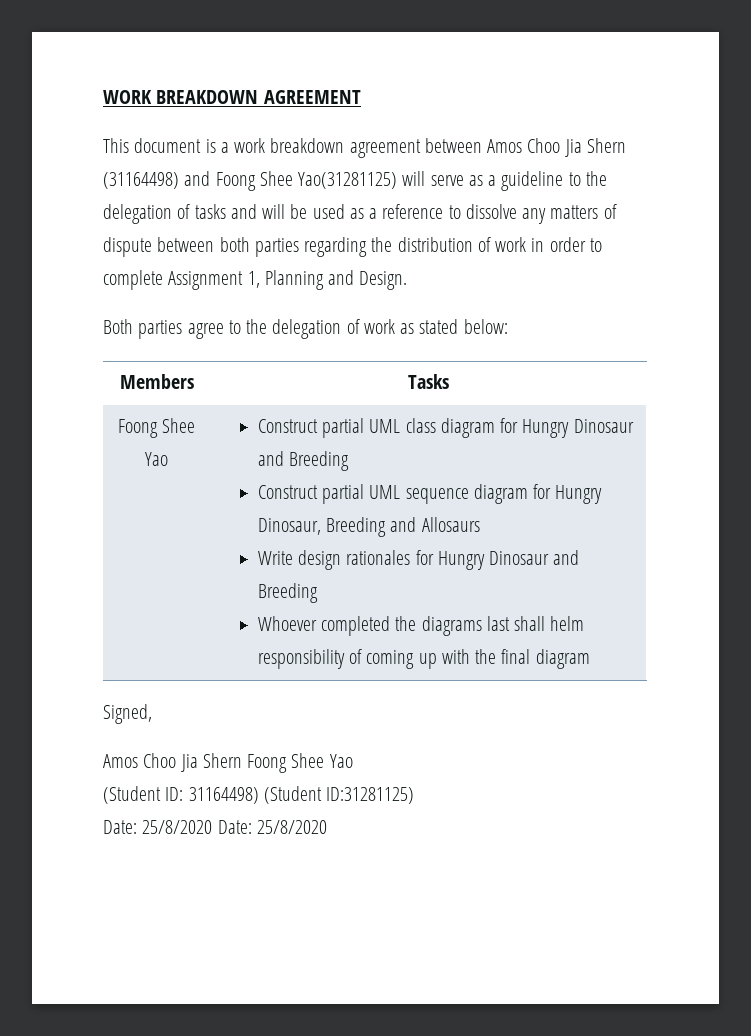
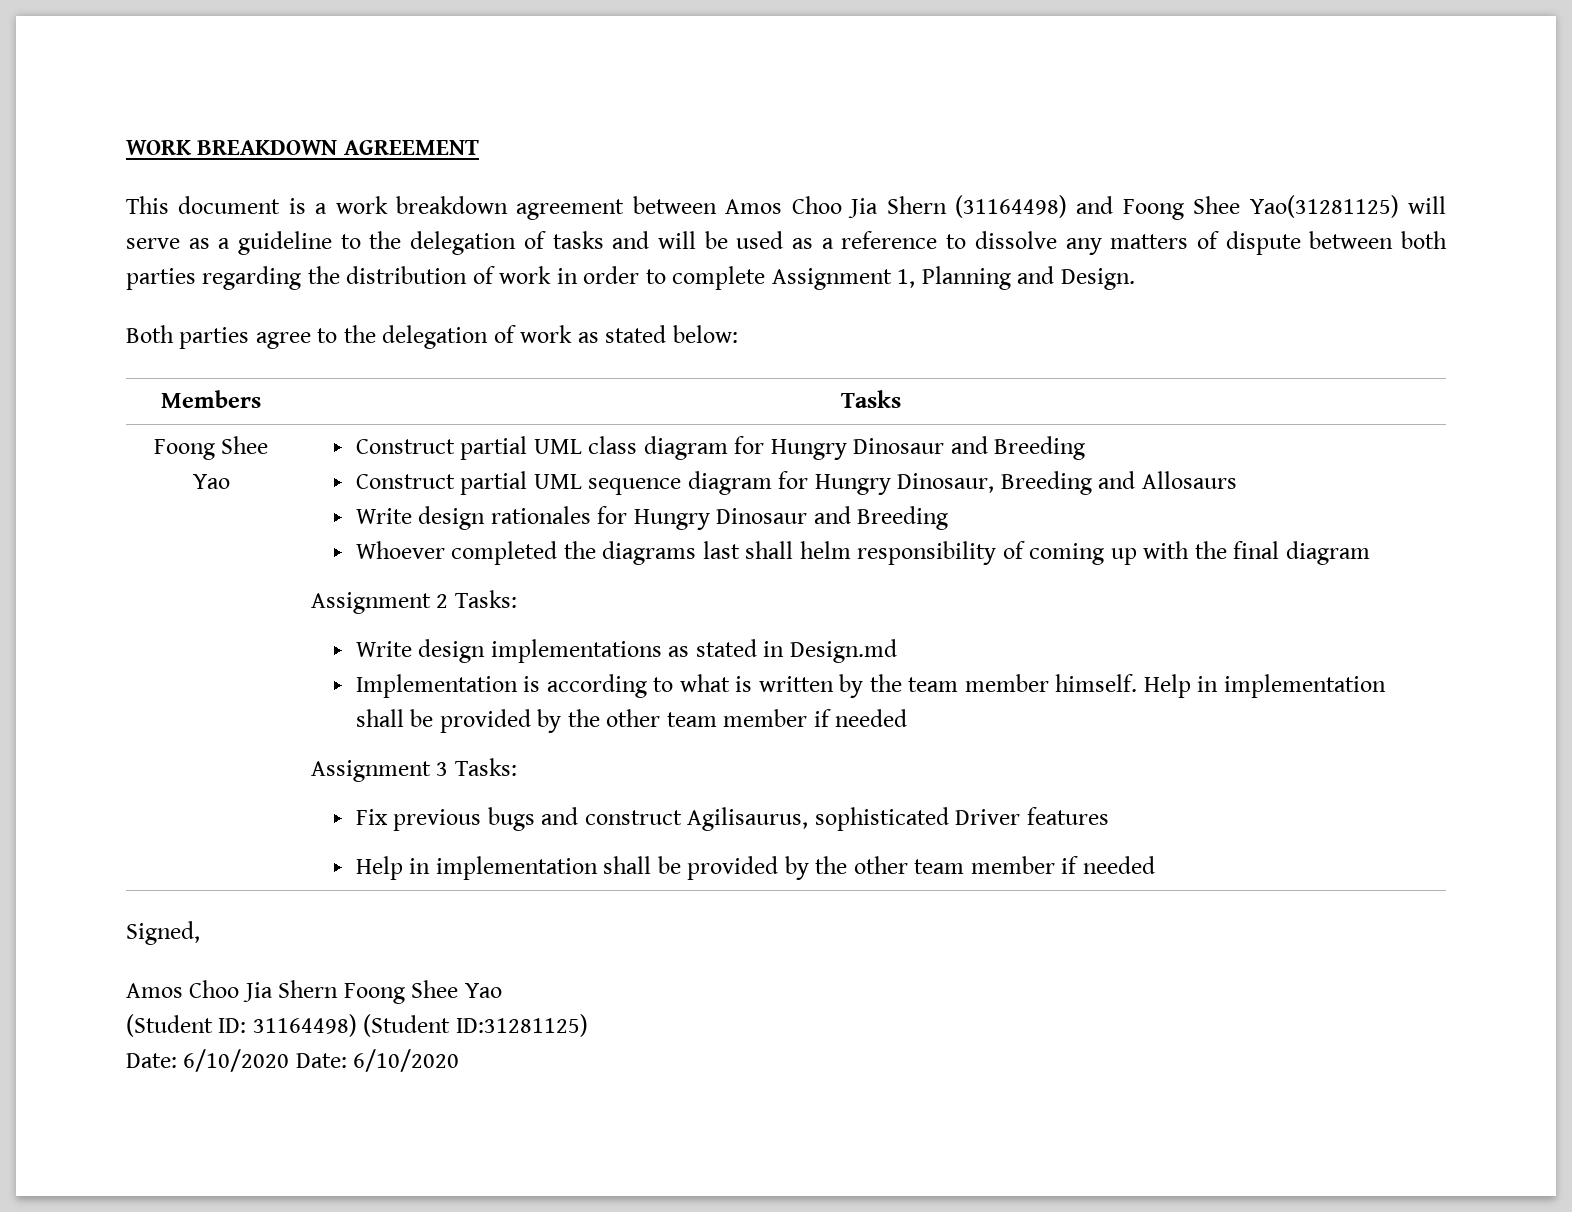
(590, 659) none -> [310,590,517,614] [355,639,897,663] [355,674,1386,698] [355,709,908,733] [310,758,517,782] [355,807,1109,831] [355,856,1155,880] // Assignment 2 Tasks: // Write design implementations as stated in Design.md // Implementation is according to what is written by the team member himself. Help in implementation shall be provided by the other team member if needed // Assignment 3 Tasks: // Fix previous bugs and construct Agilisaurus, sophisticated Driver features // Help in implementation shall be provided by the other team member if needed
[142,820,327,834] 25/8/2020 Date: 25/8/2020 -> [183,1049,460,1072] 6/10/2020 Date: 6/10/2020

